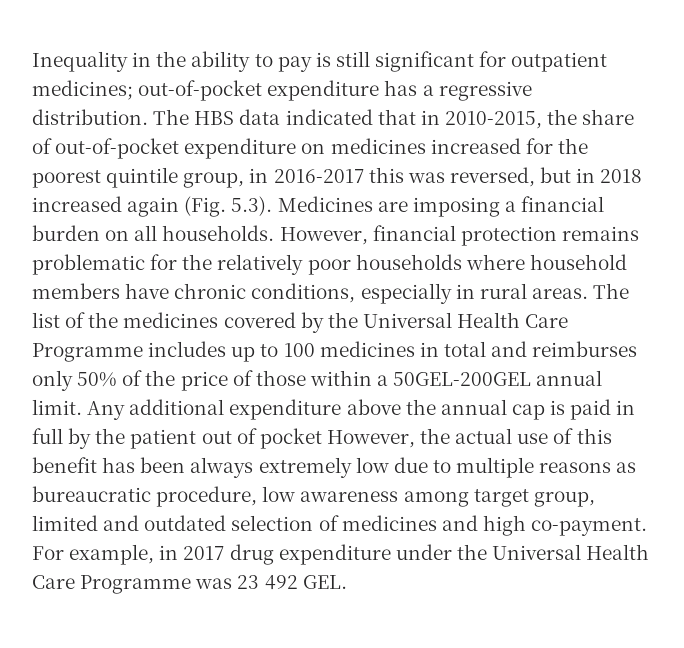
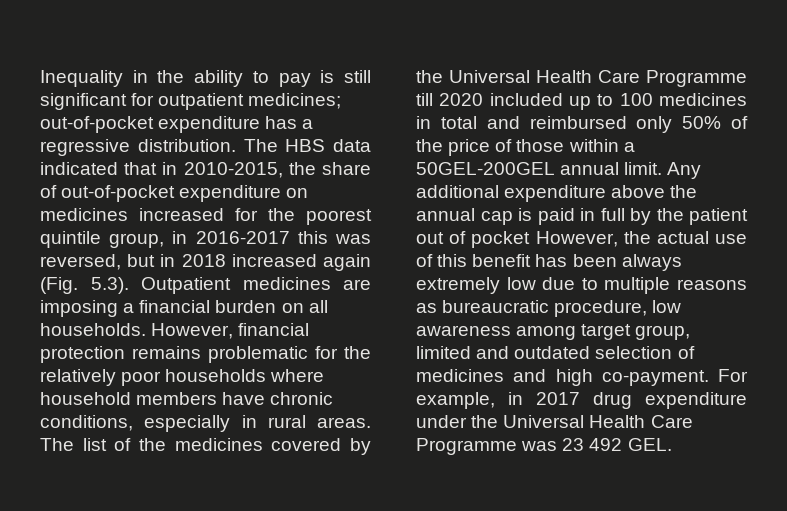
[277,196,373,212] Medicines -> [141,277,331,294] Outpatient medicines
[148,341,227,357] includes -> [416,93,563,106] till 2020 included
[532,341,638,357] reimburses -> [529,116,627,129] reimbursed

